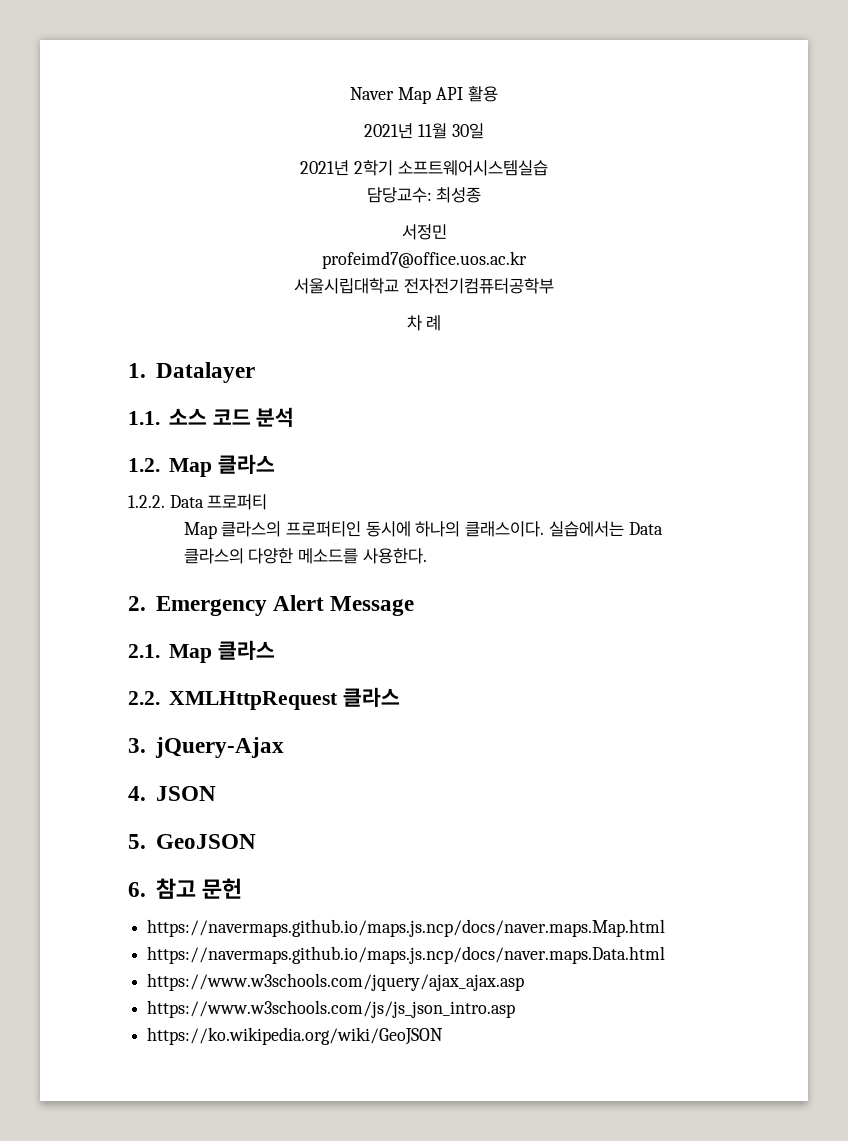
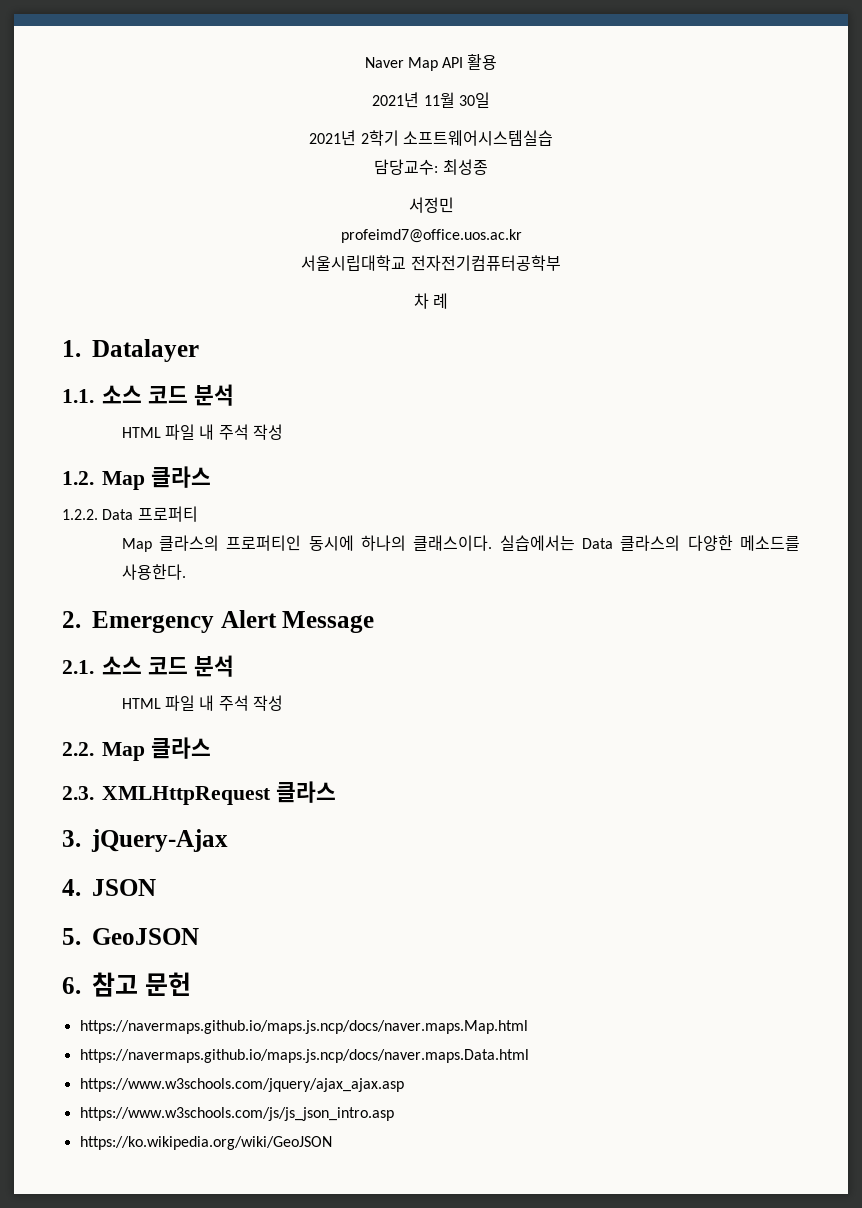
(295, 417) none -> [121,424,284,440] // HTML 파일 내 주석 작성
[168,640,275,663] [128,691,160,705] Map 클라스 // 2.2. -> [102,655,234,677] [121,695,284,711] [62,737,211,761] [62,786,94,800] 소스 코드 분석 // HTML 파일 내 주석 작성 // 2.2. Map 클라스 // 2.3.

